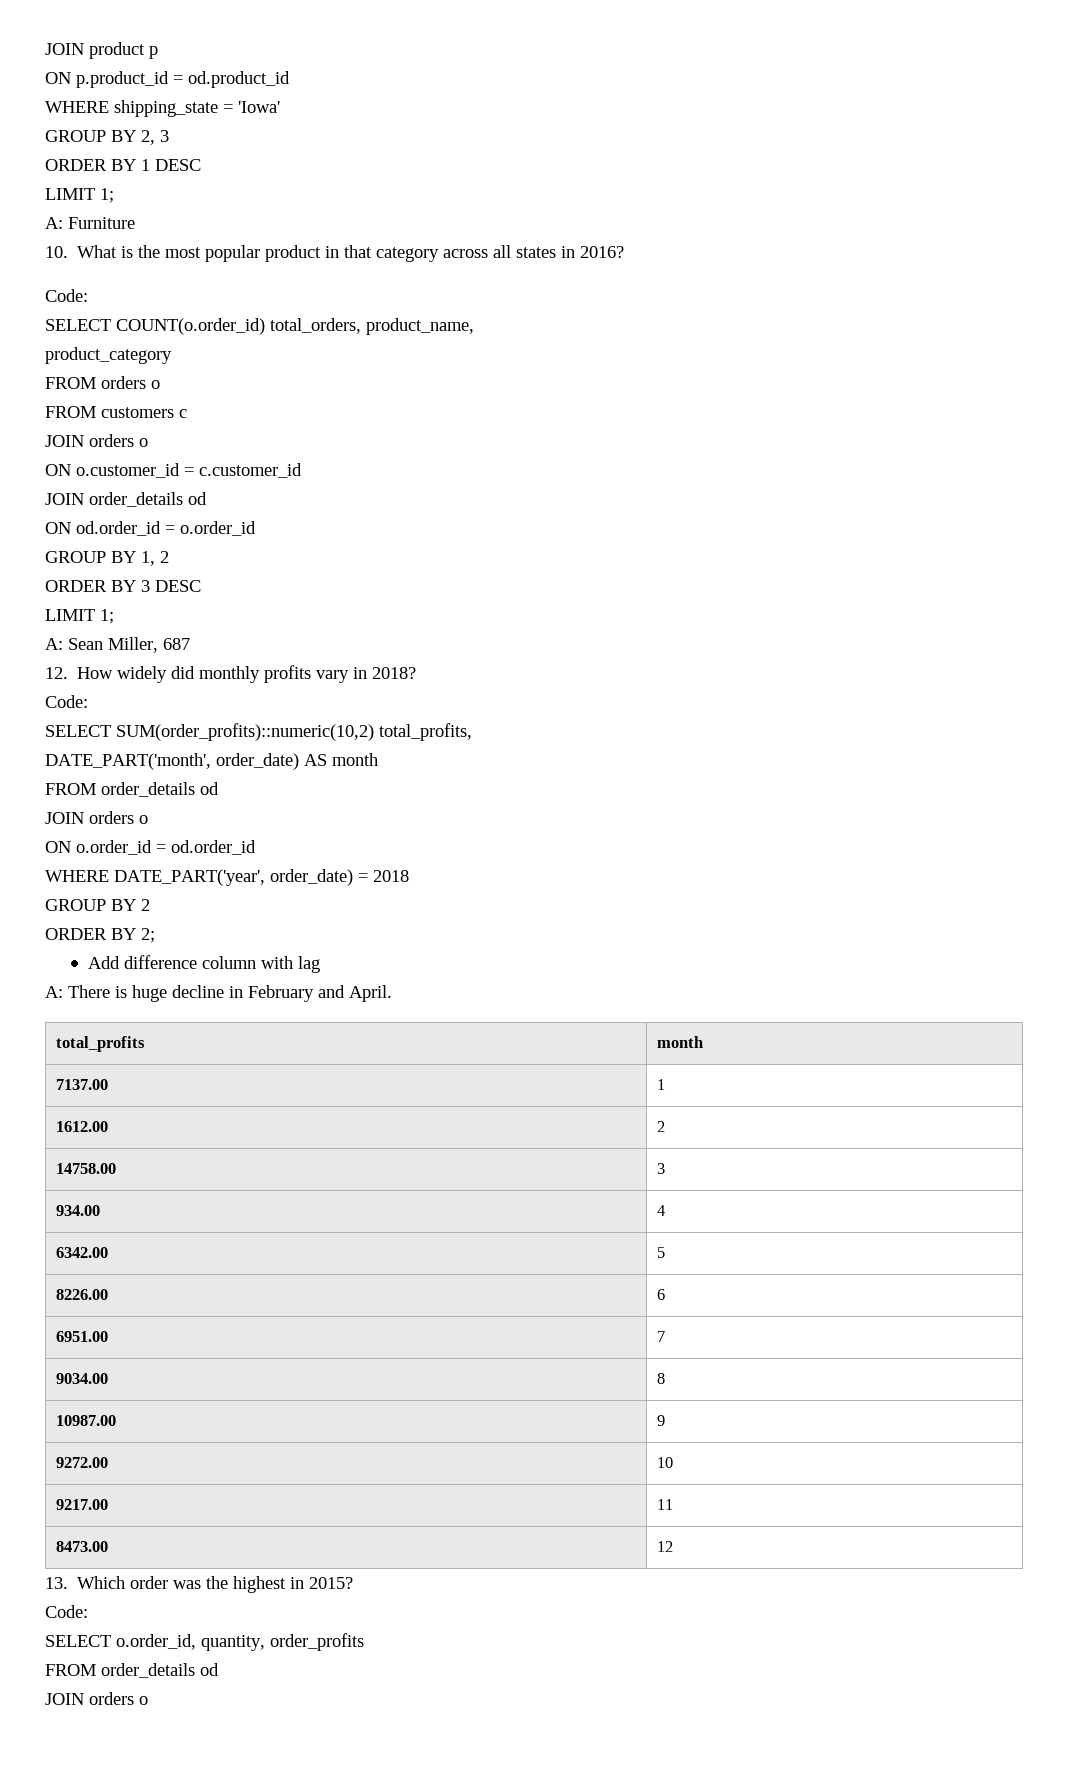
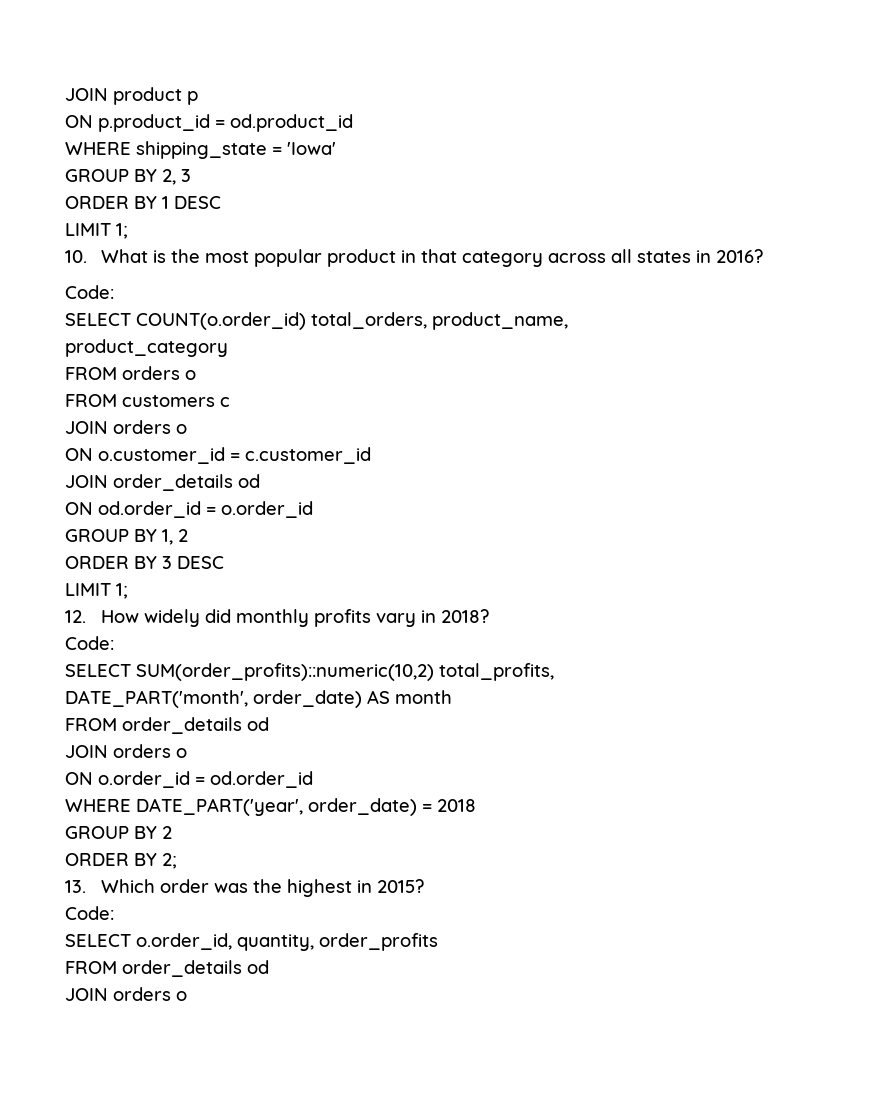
[45,217,135,229] // A: Furniture -> (128, 231) none
[45,637,190,653] // A: Sean Miller, 687 -> (128, 591) none
[87,955,320,973] [45,985,392,1002] [56,1036,146,1052] [657,1036,704,1048] [56,1079,109,1090] [657,1079,666,1090] [56,1121,109,1132] [657,1121,666,1132] [56,1163,117,1174] [657,1163,666,1174] [56,1205,101,1216] [657,1205,666,1216] [56,1247,109,1258] [657,1247,666,1258] [56,1289,109,1300] [657,1289,666,1300] [56,1331,109,1342] [657,1331,666,1342] [56,1373,109,1384] [657,1373,666,1384] [56,1415,117,1426] [657,1415,666,1426] [56,1457,109,1468] [657,1457,674,1468] [56,1499,109,1510] [657,1499,674,1510] [56,1541,109,1552] [657,1541,674,1552] // Add difference column with lag // A: There is huge decline in February and April. // total_profits | month // 7137.00 | 1 // 1612.00 | 2 // 14758.00 | 3 // 934.00 | 4 // 6342.00 | 5 // 8226.00 | 6 // 6951.00 | 7 // 9034.00 | 8 // 10987.00 | 9 // 9272.00 | 10 // 9217.00 | 11 // 8473.00 | 12 -> (177, 861) none

